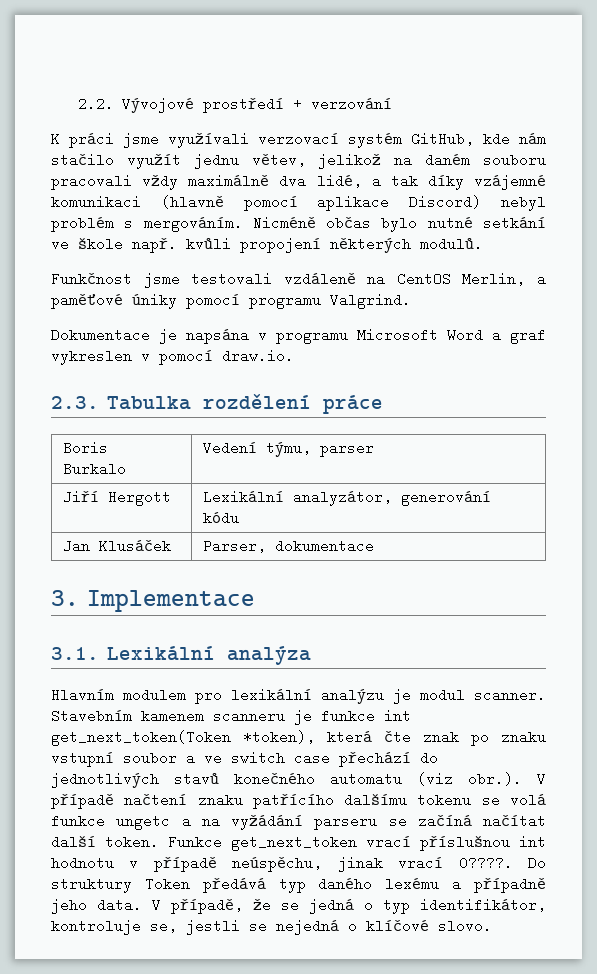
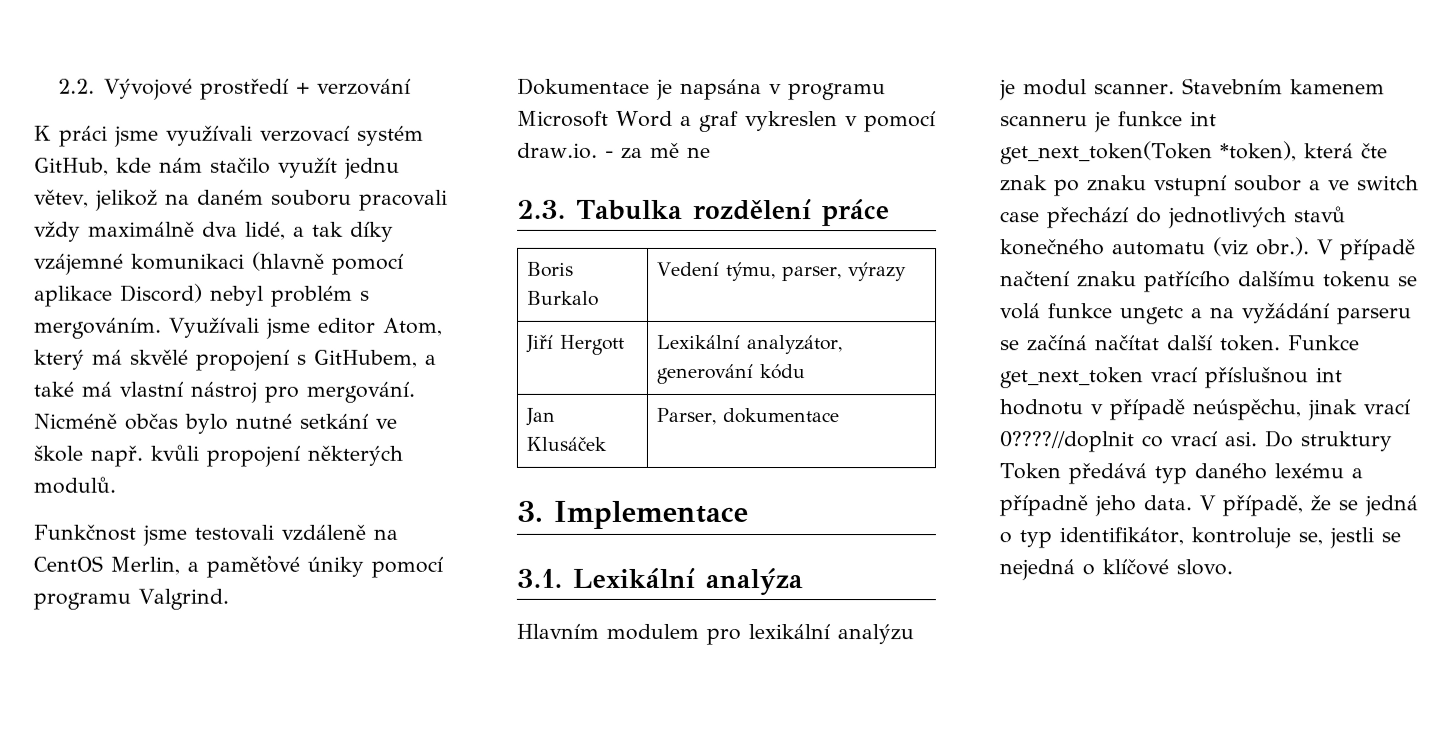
(243, 224) none -> [169,317,443,339] [33,349,437,371] [33,381,415,403] Využívali jsme editor Atom, který má skvělé propojení s GitHubem, a také má vlastní nástroj pro mergování.
(294, 356) none -> [604,142,711,159] - za mě ne
[320,441,375,457] parser -> [781,262,907,282] parser, výrazy
[458,856,513,870] 0????. -> [999,431,1257,453] 0????//doplnit co vrací asi.

